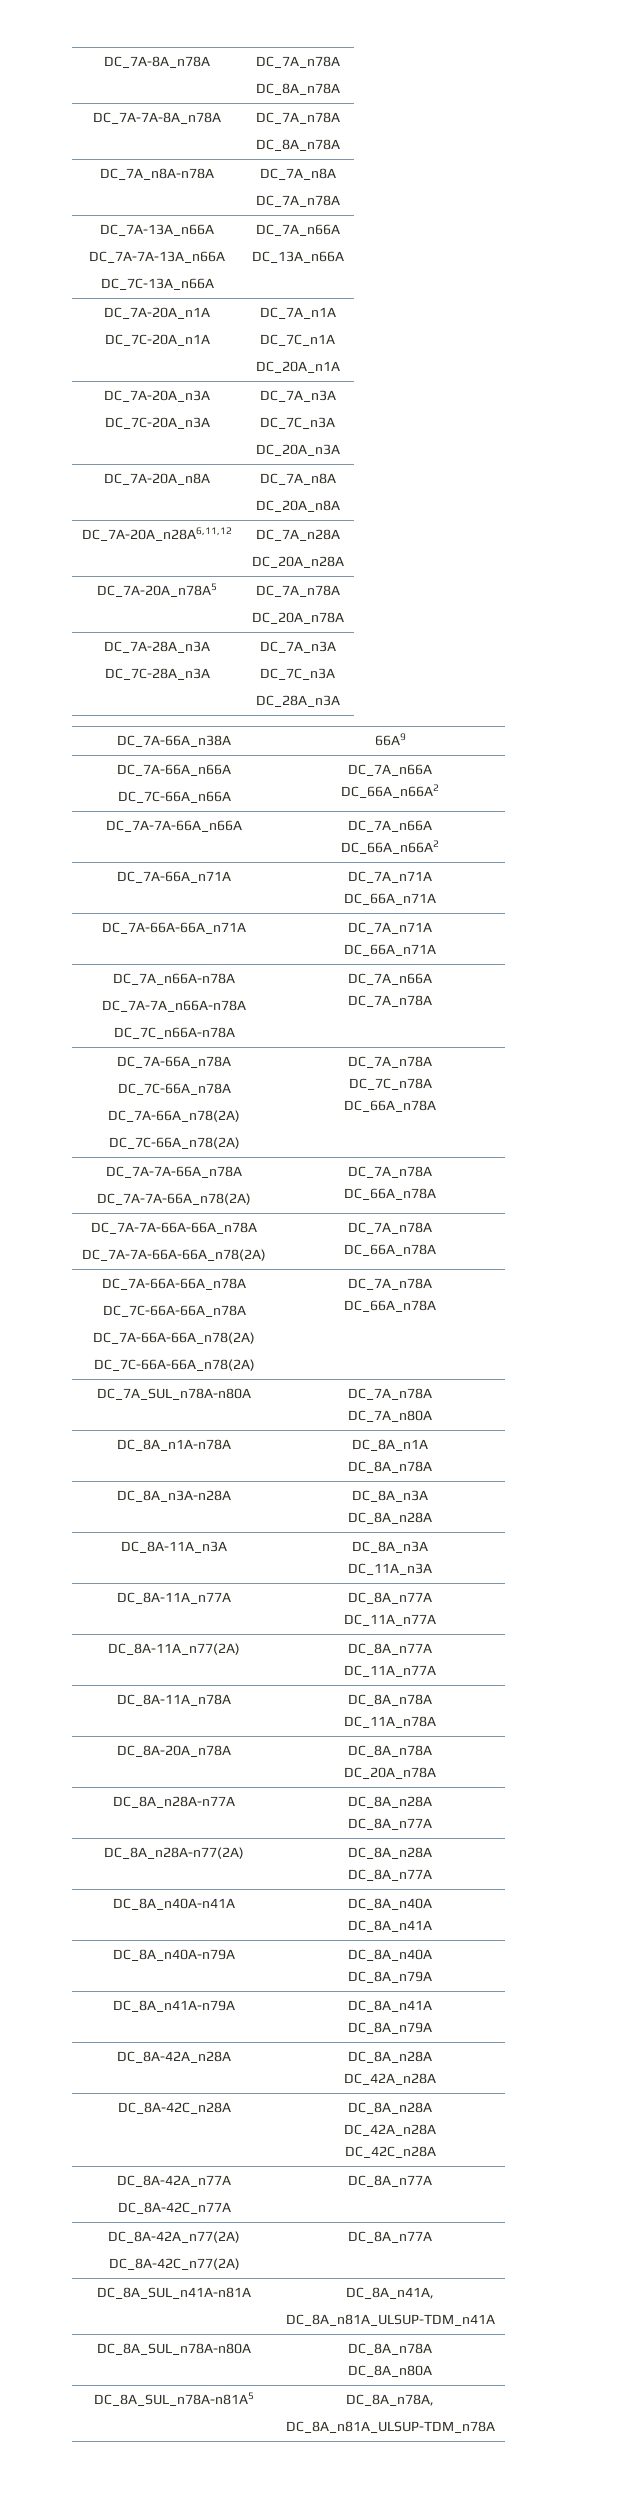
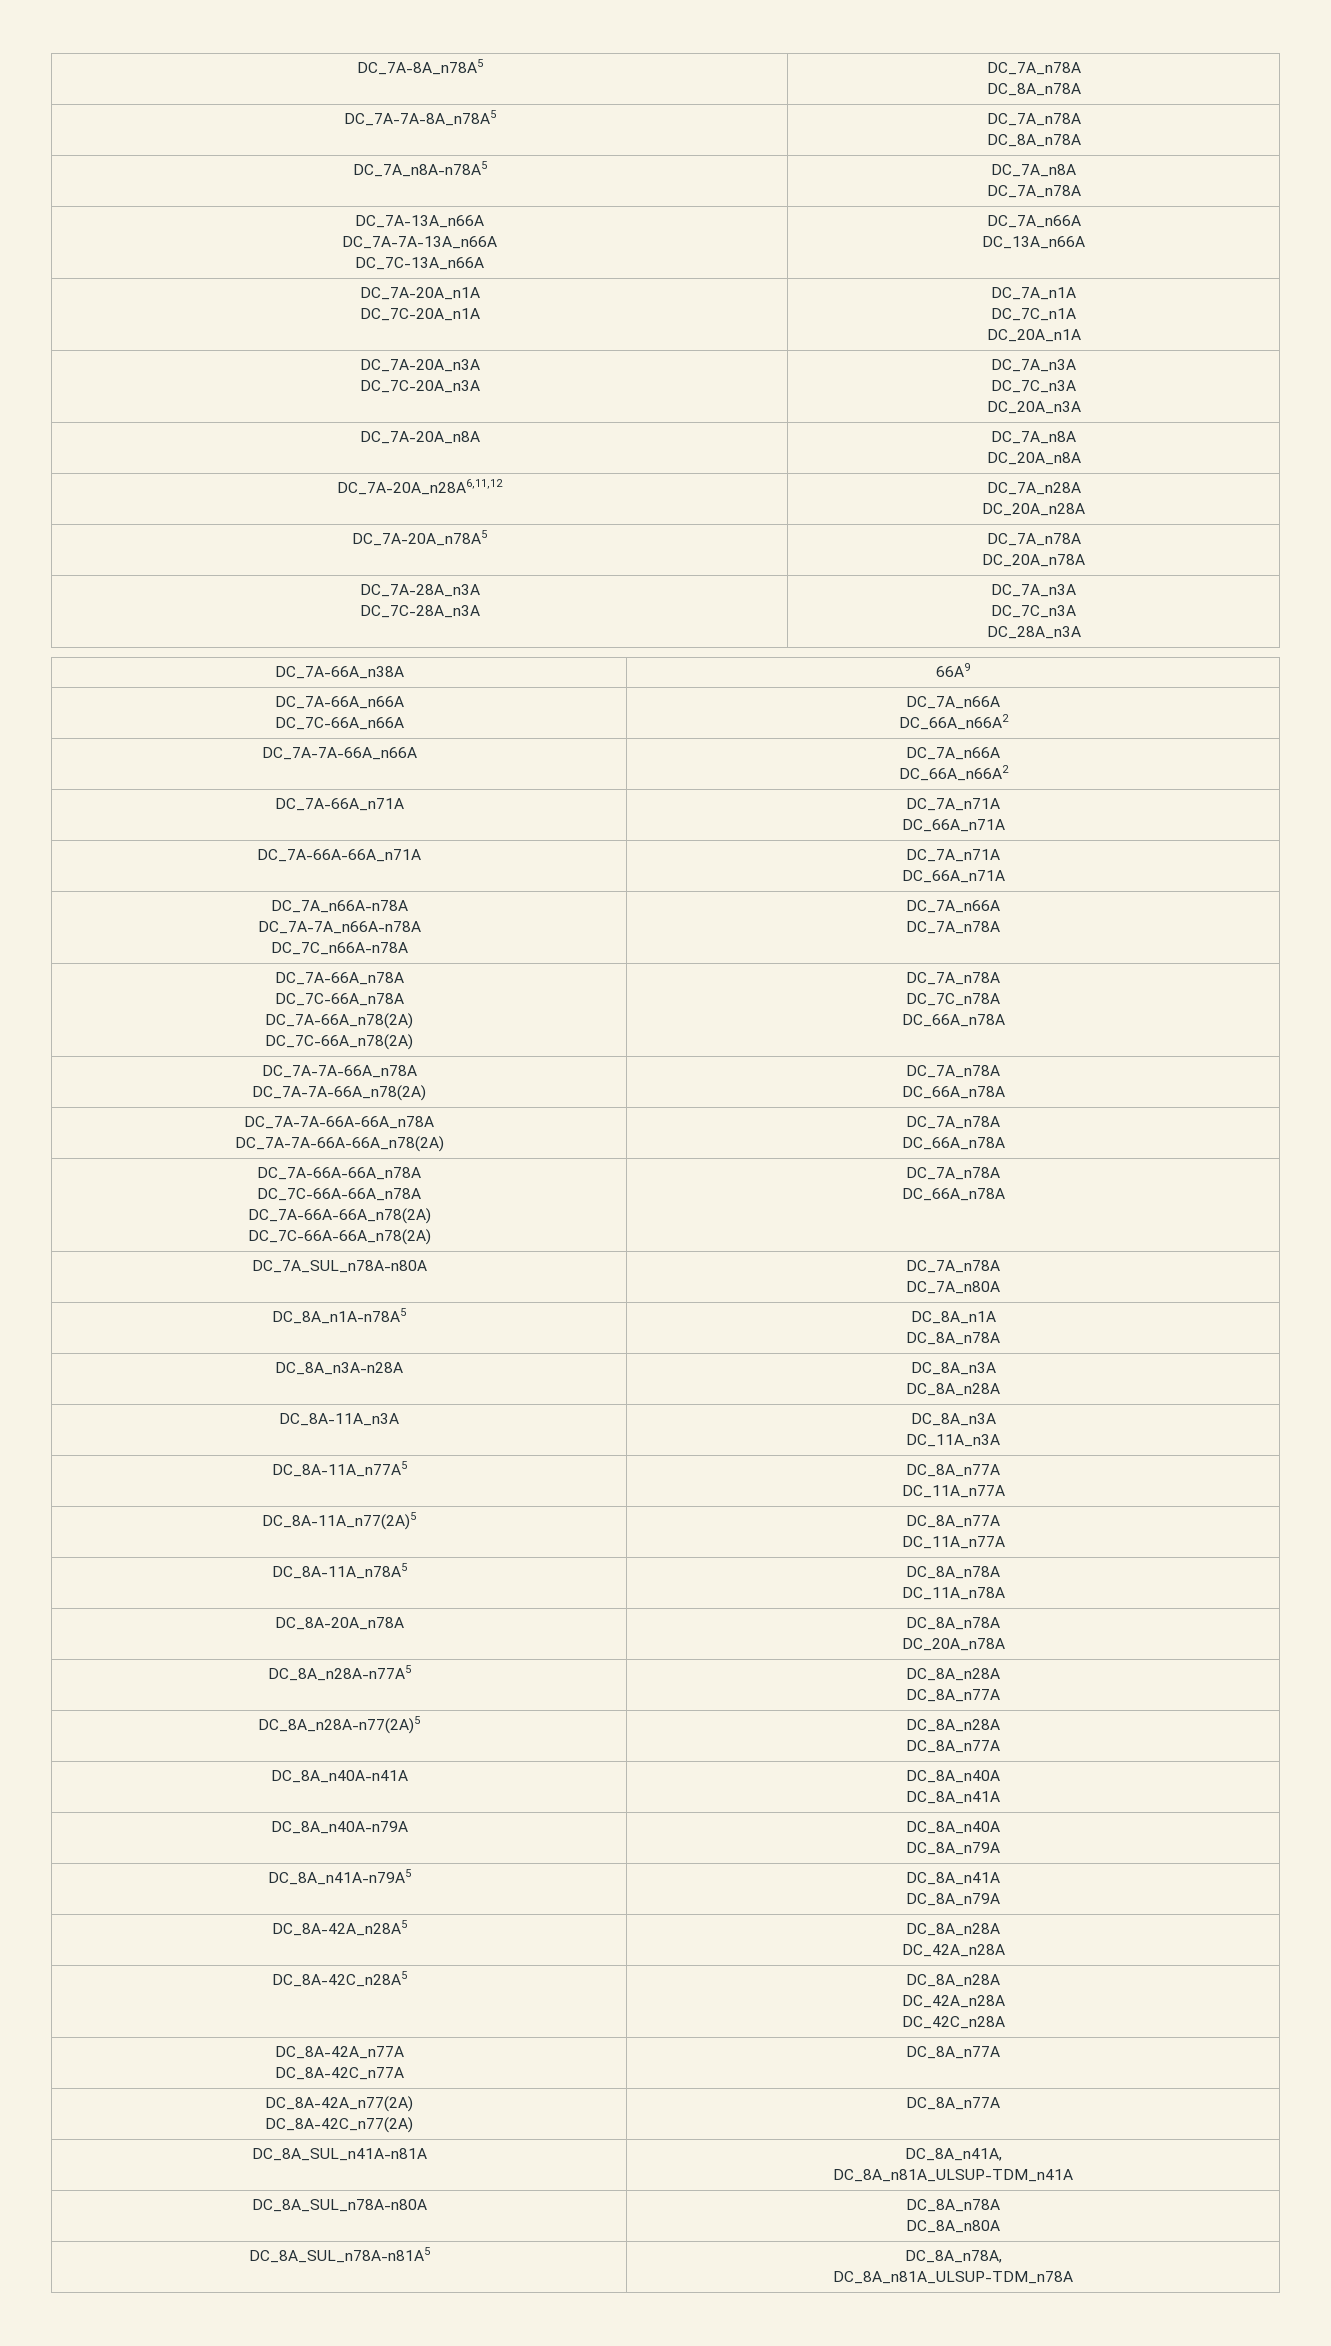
[104,56,210,68] [255,56,340,68] [255,83,340,95] [93,112,221,124] [255,112,340,124] [255,139,340,151] [100,168,214,180] DC_7A-8A_n78A | DC_7A_n78A // DC_8A_n78A // DC_7A-7A-8A_n78A | DC_7A_n78A // DC_8A_n78A // DC_7A_n8A-n78A -> [356,59,483,75] [986,62,1081,75] [986,83,1081,96] [343,110,496,126] [986,113,1081,126] [986,134,1081,147] [352,161,487,177] DC_7A-8A_n78A5 | DC_7A_n78A // DC_8A_n78A // DC_7A-7A-8A_n78A5 | DC_7A_n78A // DC_8A_n78A // DC_7A_n8A-n78A5
[117,1439,231,1451] DC_8A_n1A-n78A -> [272,1308,406,1324] DC_8A_n1A-n78A5
[117,1592,231,1604] [348,1592,432,1604] [344,1614,436,1626] [108,1643,240,1655] [348,1643,432,1655] [344,1665,436,1677] [117,1694,231,1706] DC_8A-11A_n77A | DC_8A_n77A // DC_11A_n77A // DC_8A-11A_n77(2A) | DC_8A_n77A // DC_11A_n77A // DC_8A-11A_n78A -> [271,1461,407,1477] [906,1464,1000,1477] [901,1485,1005,1498] [262,1512,416,1530] [906,1515,1000,1528] [901,1536,1005,1549] [271,1563,407,1579] DC_8A-11A_n77A5 | DC_8A_n77A // DC_11A_n77A // DC_8A-11A_n77(2A)5 | DC_8A_n77A // DC_11A_n77A // DC_8A-11A_n78A5
[113,1796,235,1808] [348,1796,432,1808] [348,1818,432,1830] [104,1847,244,1859] DC_8A_n28A-n77A | DC_8A_n28A // DC_8A_n77A // DC_8A_n28A-n77(2A) -> [267,1665,411,1681] [906,1668,1000,1681] [906,1689,1000,1702] [258,1716,420,1734] DC_8A_n28A-n77A5 | DC_8A_n28A // DC_8A_n77A // DC_8A_n28A-n77(2A)5
[113,2000,235,2012] DC_8A_n41A-n79A -> [267,1869,411,1885] DC_8A_n41A-n79A5
[117,2051,231,2063] [348,2051,432,2063] [344,2073,436,2085] [117,2102,231,2114] DC_8A-42A_n28A | DC_8A_n28A // DC_42A_n28A // DC_8A-42C_n28A -> [271,1920,407,1936] [906,1923,1000,1936] [901,1944,1005,1957] [271,1971,407,1987] DC_8A-42A_n28A5 | DC_8A_n28A // DC_42A_n28A // DC_8A-42C_n28A5

